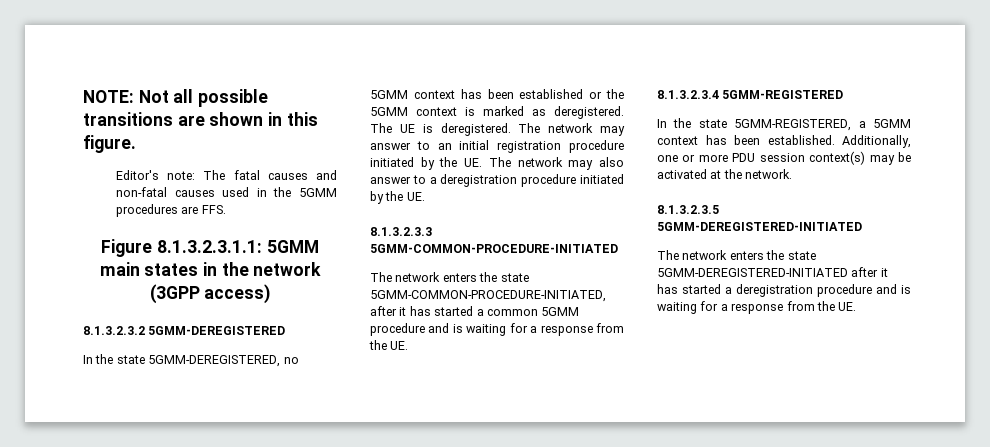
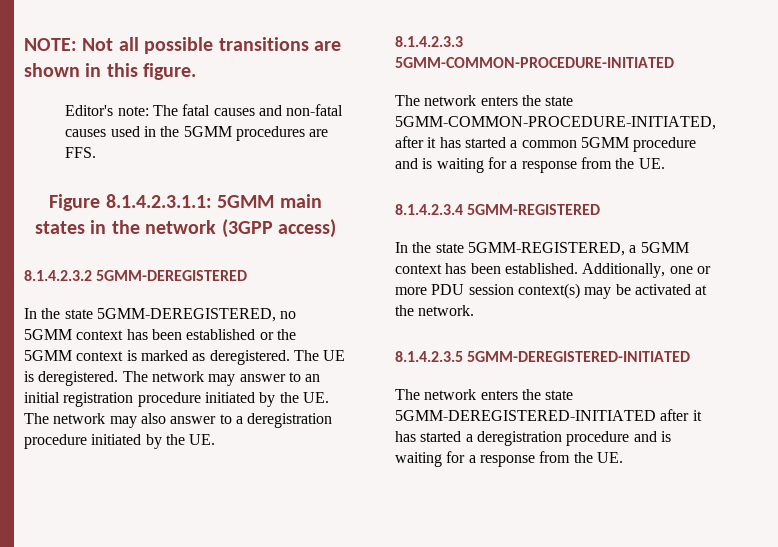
[157,240,262,253] 8.1.3.2.3.1.1: -> [105,194,212,208] 8.1.4.2.3.1.1:
[83,326,145,335] 8.1.3.2.3.2 -> [24,270,92,281] 8.1.4.2.3.2
[370,227,432,236] 8.1.3.2.3.3 -> [395,36,463,47] 8.1.4.2.3.3
[657,90,719,99] 8.1.3.2.3.4 -> [395,204,463,215] 8.1.4.2.3.4
[657,205,719,214] 8.1.3.2.3.5 -> [395,351,463,362] 8.1.4.2.3.5

